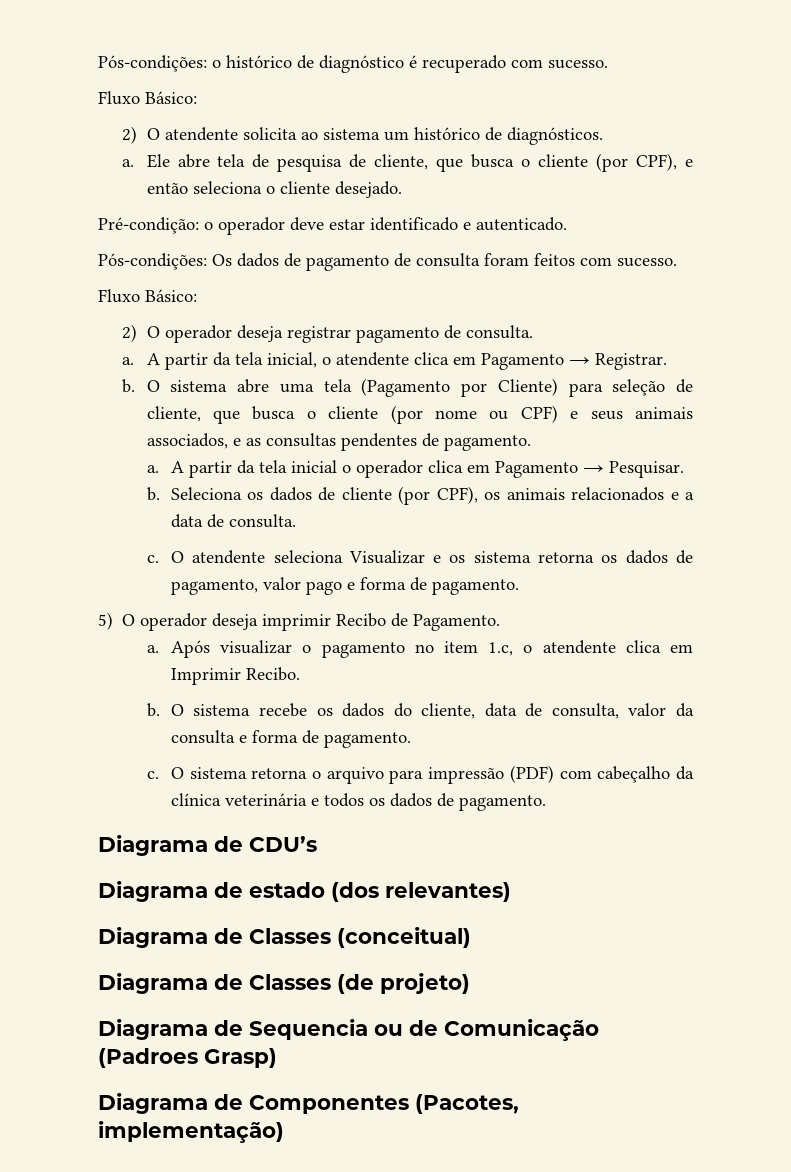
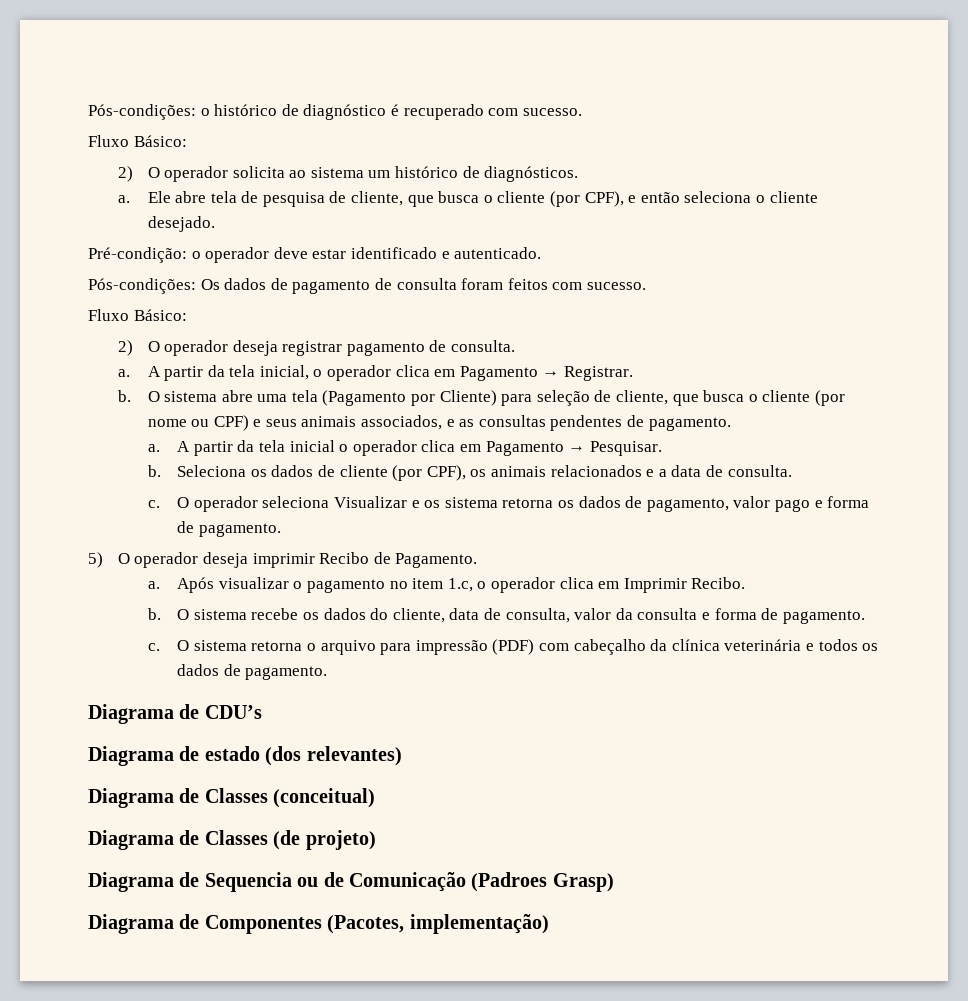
[164,127,238,141] atendente -> [164,166,229,182] operador
[335,352,409,366] atendente -> [327,365,392,381] operador
[192,550,266,564] atendente -> [193,496,258,512] operador
[542,640,616,654] atendente -> [490,577,555,593] operador

